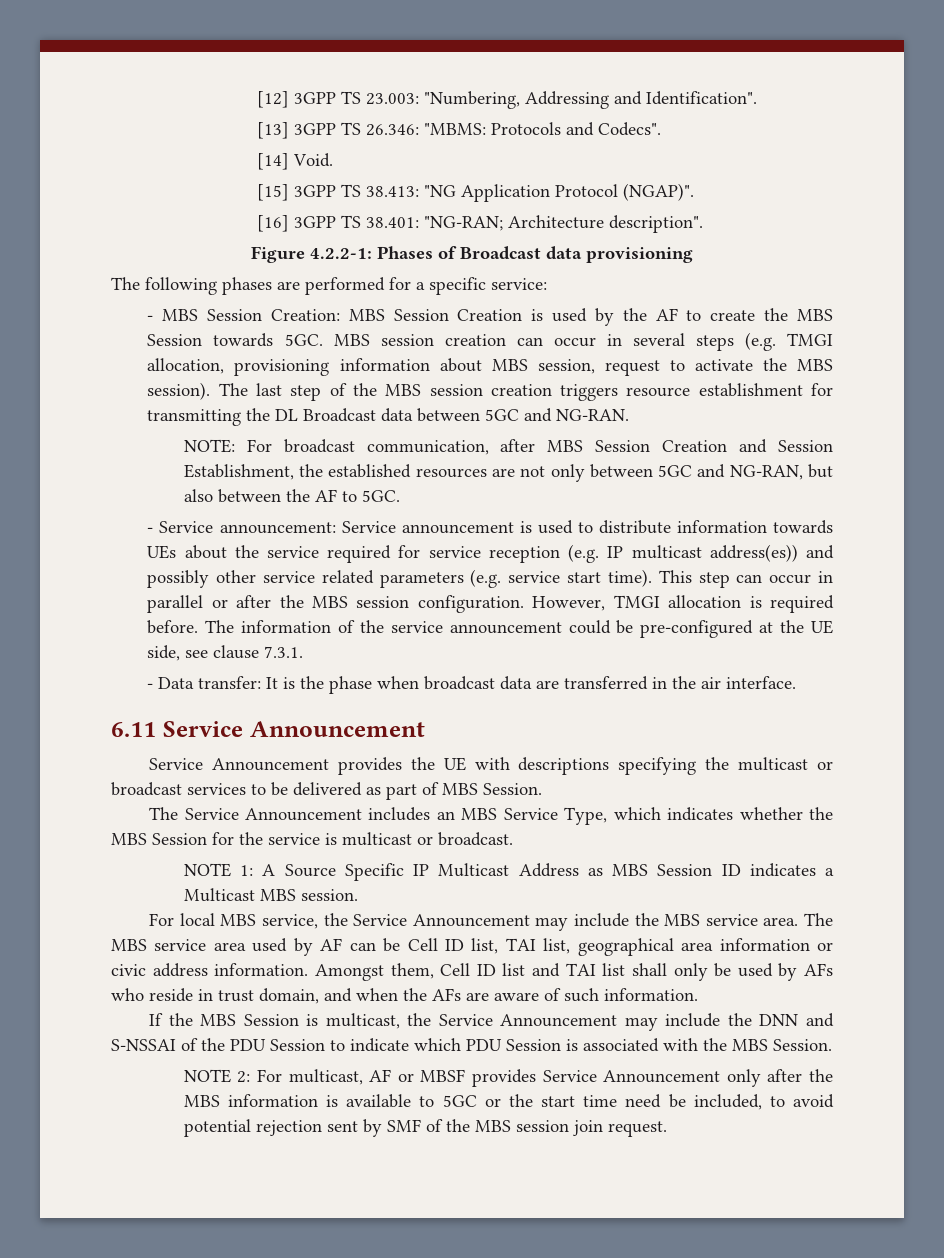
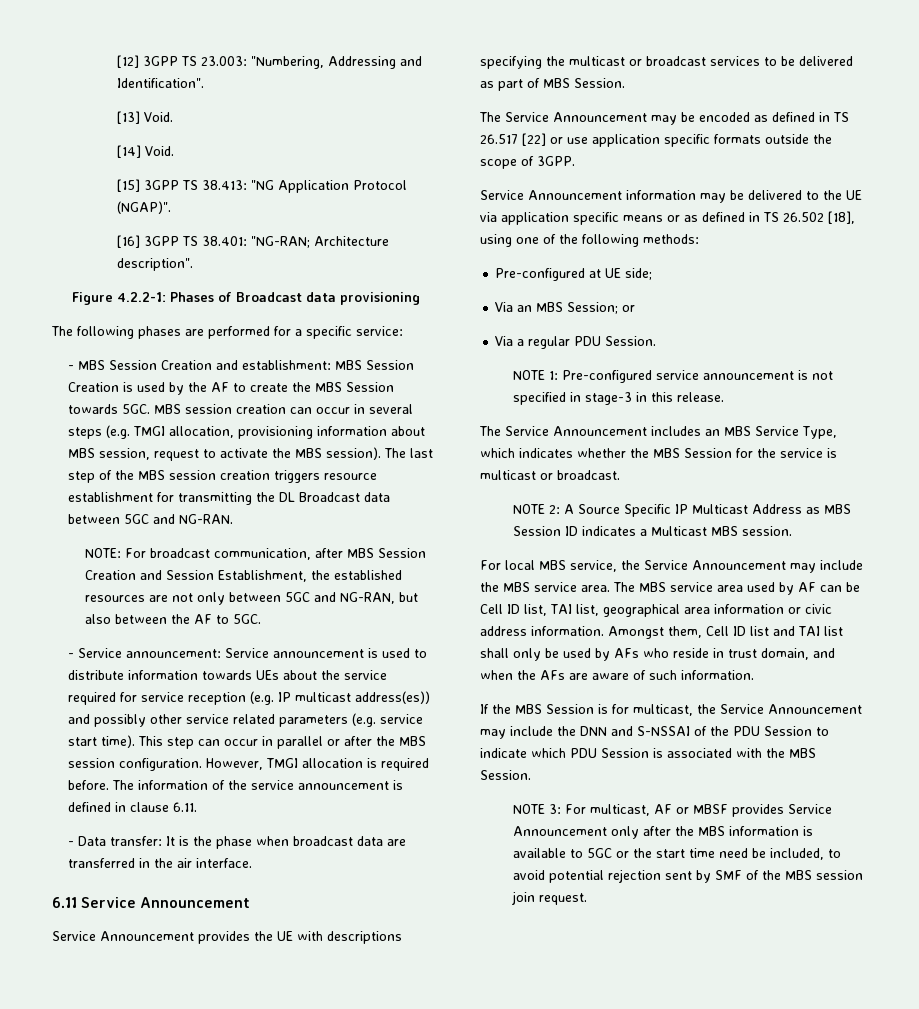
[293,122,661,136] 3GPP TS 26.346: "MBMS: Protocols and Codecs". -> [144,112,174,122] Void.
[270,309,340,321] Creation: -> [161,360,332,370] Creation and establishment:
[568,620,834,638] [147,645,304,661] could be pre-configured at the UE side, see clause 7.3.1. -> [393,780,404,790] [68,802,198,812] is defined in clause 6.11.
(542, 789) none -> [479,112,849,125] [480,133,832,147] [480,156,575,169] [480,190,862,203] [480,211,855,225] [480,234,699,247] [495,268,653,281] [495,302,636,314] [495,336,657,349] [512,370,833,383] [512,392,724,405] // The Service Announcement may be encoded as defined in TS 26.517 [22] or use application specific formats outside the scope of 3GPP. // Service Announcement information may be delivered to the UE via application specific means or as defined in TS 26.502 [18], using one of the following methods: // Pre-configured at UE side; // Via an MBS Session; or // Via a regular PDU Session. // NOTE 1: Pre-configured service announcement is not specified in stage-3 in this release.
[240,865,254,876] 1: -> [548,505,560,514] 2:
(319, 1020) none -> [612,704,629,714] for
[237,1071,251,1083] 2: -> [548,804,561,814] 3:

